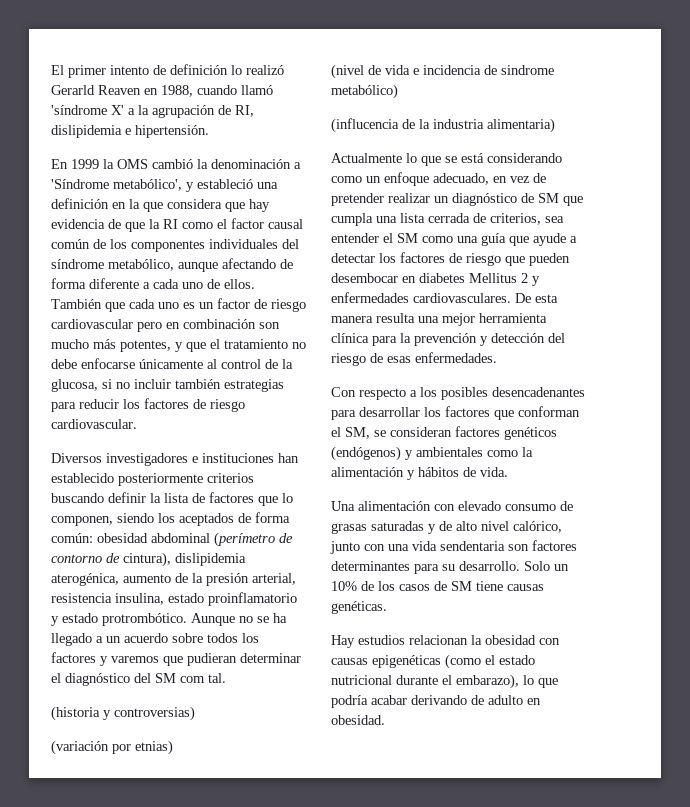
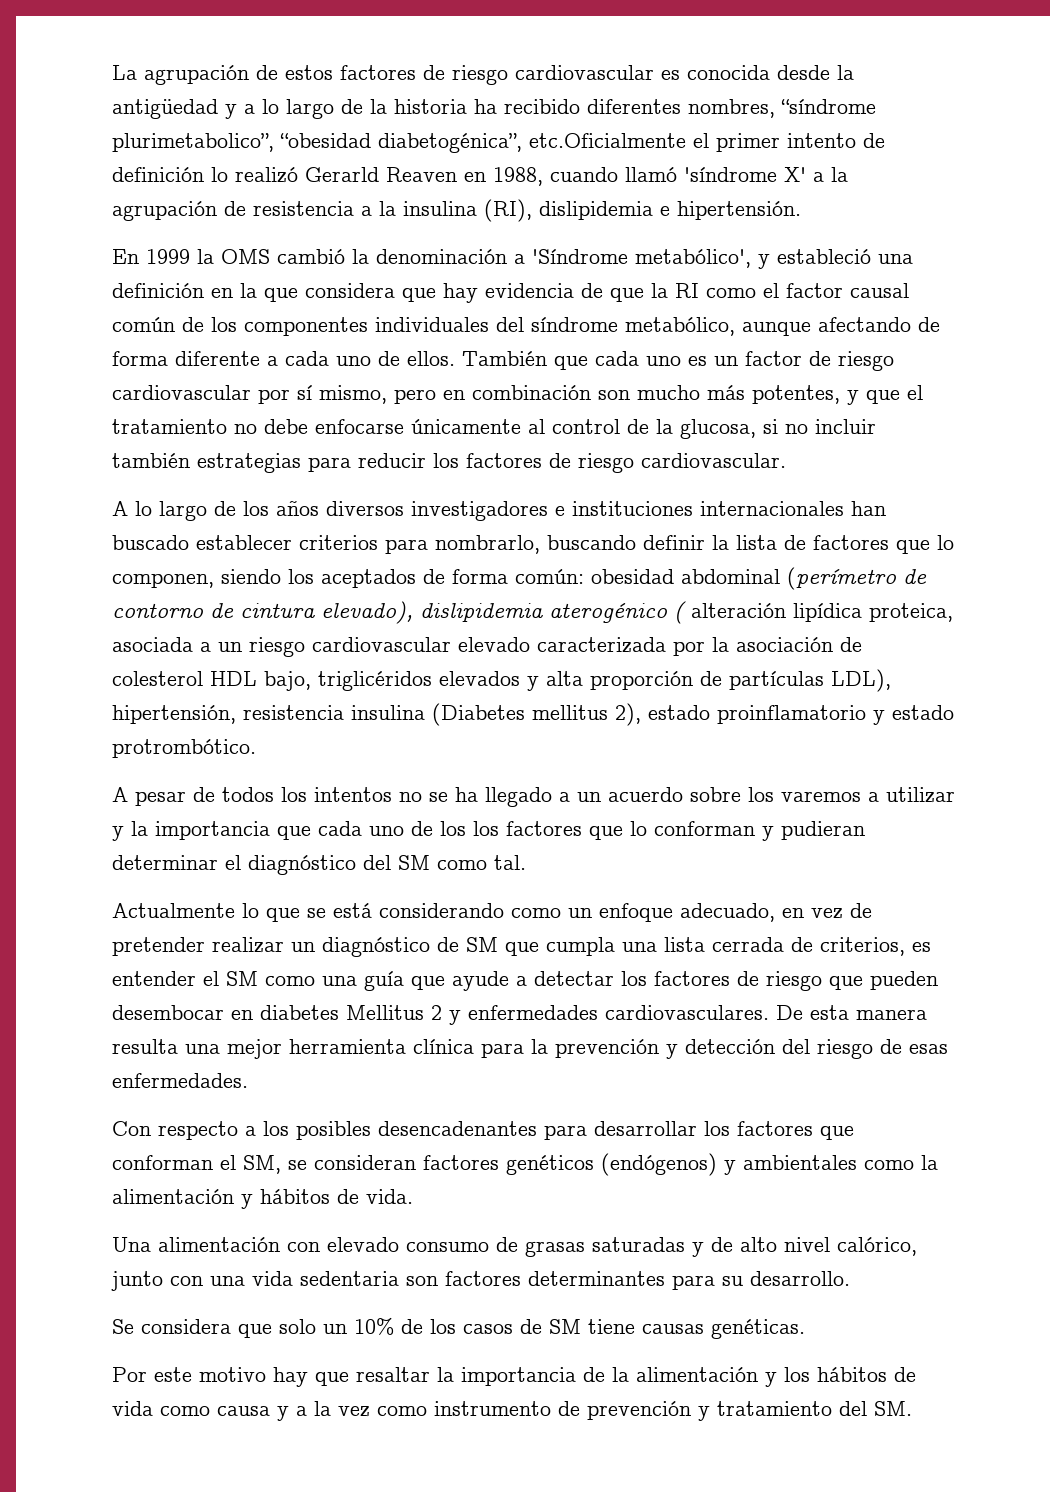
[51,65,64,75] El -> [112,65,854,85] [112,99,876,119] [112,133,709,153] La agrupación de estos factores de riesgo cardiovascular es conocida desde la antigüedad y a lo largo de la historia ha recibido diferentes nombres, “síndrome plurimetabolico”, “obesidad diabetogénica”, etc.Oficialmente el
[235,105,254,117] RI, -> [253,199,532,222] resistencia a la insulina (RI),
(133, 324) none -> [258,385,387,404] por sí mismo,
[51,453,299,466] [51,473,254,486] Diversos investigadores e instituciones han establecido posteriormente criterios -> [112,500,886,521] [112,535,540,554] A lo largo de los años diversos investigadores e instituciones internacionales han buscado establecer criterios para nombrarlo,
[123,552,246,567] [51,573,296,586] [51,593,164,605] cintura), dislipidemia aterogénica, aumento de la presión arterial, resistencia insulina, -> [240,601,953,624] [112,637,862,657] [112,669,891,692] [112,703,641,726] cintura elevado), dislipidemia aterogénico ( alteración lipídica proteica, asociada a un riesgo cardiovascular elevado caracterizada por la asociación de colesterol HDL bajo, triglicéridos elevados y alta proporción de partículas LDL), hipertensión, resistencia insulina (Diabetes mellitus 2),
[191,613,235,626] Aunque -> [112,787,392,806] // A pesar de todos los intentos
[207,633,259,643] [51,652,183,666] todos los factores y varemos que -> [748,787,955,803] [112,821,774,841] los varemos a utilizar y la importancia que cada uno de los los factores que lo conforman y
[180,676,205,683] com -> [437,860,487,870] como
[51,706,195,721] [51,740,173,755] [331,64,554,79] [331,84,398,99] [331,118,555,133] // (historia y controversias) // (variación por etnias) // (nivel de vida e incidencia de sindrome metabólico) // (influcencia de la industria alimentaria) -> (526, 862) none
[545,216,564,223] sea -> [912,942,931,952] es
[440,541,505,551] sendentaria -> [300,1271,399,1286] sedentaria
[524,561,550,571] Solo -> [112,1319,316,1338] // Se considera que solo
[331,635,560,648] [331,654,535,669] [331,674,558,689] [331,695,541,708] [331,715,385,725] Hay estudios relacionan la obesidad con causas epigenéticas (como el estado nutricional durante el embarazo), lo que podría acabar derivando de adulto en obesidad. -> [112,1367,916,1387] [112,1401,912,1421] Por este motivo hay que resaltar la importancia de la alimentación y los hábitos de vida como causa y a la vez como instrumento de prevención y tratamiento del SM.

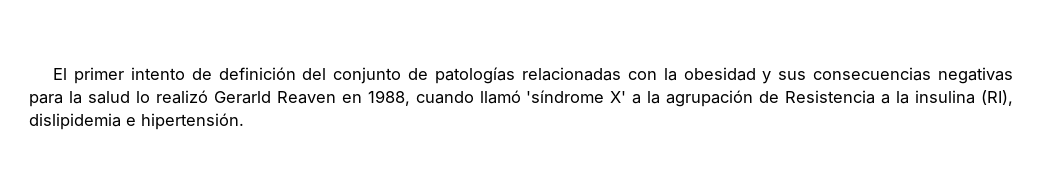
[112,65,854,85] [112,99,876,119] [112,133,885,153] [112,167,204,182] La agrupación de estos factores de riesgo cardiovascular es conocida desde la antigüedad y a lo largo de la historia ha recibido diferentes nombres, “síndrome plurimetabolico”, “obesidad diabetogénica”, etc.Oficialmente el primer intento de definición -> [52,67,1013,84] [29,91,130,107] El primer intento de definición del conjunto de patologías relacionadas con la obesidad y sus consecuencias negativas para la salud
[253,201,354,216] resistencia -> [785,90,876,104] Resistencia
[112,249,913,269] [112,283,909,303] [112,317,940,336] [112,351,894,371] [112,385,923,405] [112,419,876,439] [112,453,786,473] [112,500,886,521] [112,535,954,554] [112,567,927,590] [112,601,953,624] [112,637,862,657] [112,669,891,692] [112,703,954,726] [112,739,256,758] [112,787,955,807] [112,821,865,841] [112,855,526,875] [112,903,872,922] [112,937,931,957] [112,971,938,991] [112,1005,927,1025] [112,1039,948,1059] [112,1073,248,1088] [112,1121,854,1140] [112,1153,938,1176] [112,1189,413,1209] [112,1237,917,1257] [111,1271,850,1291] [112,1317,805,1339] [112,1367,916,1387] [112,1401,912,1421] // En 1999 la OMS cambió la denominación a 'Síndrome metabólico', y estableció una definición en la que considera que hay evidencia de que la RI como el factor causal común de los componentes individuales del síndrome metabólico, aunque afectando de forma diferente a cada uno de ellos. También que cada uno es un factor de riesgo cardiovascular por sí mismo, pero en combinación son mucho más potentes, y que el tratamiento no debe enfocarse únicamente al control de la glucosa, si no incluir también estrategias para reducir los factores de riesgo cardiovascular. // A lo largo de los años diversos investigadores e instituciones internacionales han buscado establecer criterios para nombrarlo, buscando definir la lista de factores que lo componen, siendo los aceptados de forma común: obesidad abdominal (perímetro de contorno de cintura elevado), dislipidemia aterogénico ( alteración lipídica proteica, asociada a un riesgo cardiovascular elevado caracterizada por la asociación de colesterol HDL bajo, triglicéridos elevados y alta proporción de partículas LDL), hipertensión, resistencia insulina (Diabetes mellitus 2), estado proinflamatorio y estado protrombótico. // A pesar de todos los intentos no se ha llegado a un acuerdo sobre los varemos a utilizar y la importancia que cada uno de los los factores que lo conforman y pudieran determinar el diagnóstico del SM como tal. // Actualmente lo que se está considerando como un enfoque adecuado, en vez de pretender realizar un diagnóstico de SM que cumpla una lista cerrada de criterios, es entender el SM como una guía que ayude a detectar los factores de riesgo que pueden desembocar en diabetes Mellitus 2 y enfermedades cardiovasculares. De esta manera resulta una mejor herramienta clínica para la prevención y detección del riesgo de esas enfermedades. // Con respecto a los posibles desencadenantes para desarrollar los factores que conforman el SM, se consideran factores genéticos (endógenos) y ambientales como la alimentación y hábitos de vida. // Una alimentación con elevado consumo de grasas saturadas y de alto nivel calórico, junto con una vida sedentaria son factores determinantes para su desarrollo. // Se considera que solo un 10% de los casos de SM tiene causas genéticas. // Por este motivo hay que resaltar la importancia de la alimentación y los hábitos de vida como causa y a la vez como instrumento de prevención y tratamiento del SM. -> (244, 121) none

